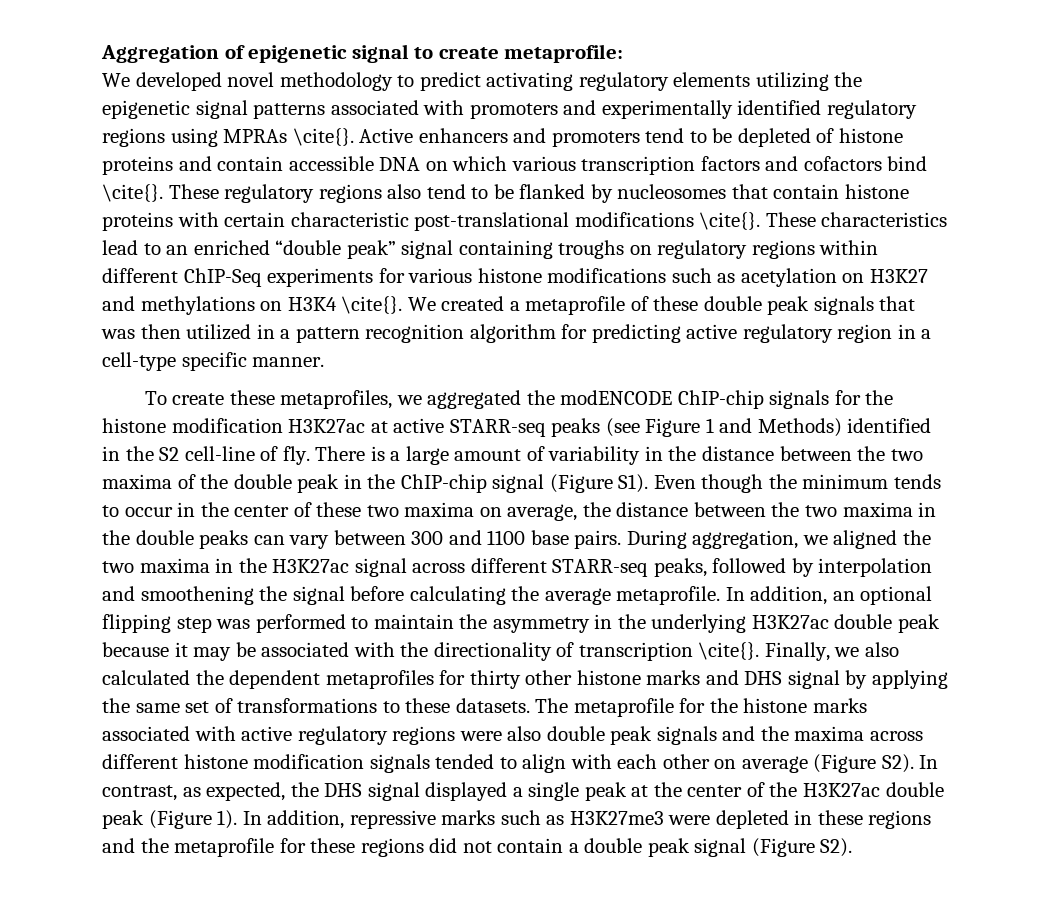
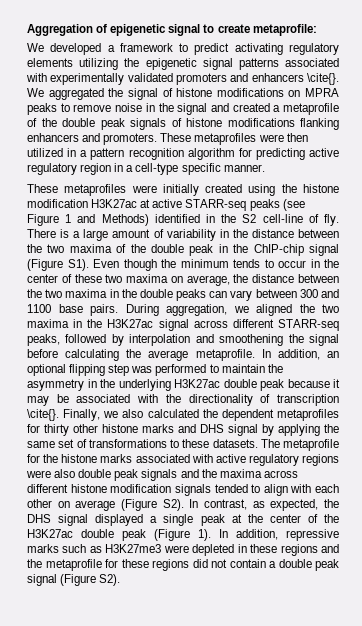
[227,72,393,91] novel methodology -> [107,43,173,52] a framework
[469,100,917,119] [102,128,903,147] [102,156,928,175] [102,184,909,203] [102,212,948,231] [102,240,879,259] [102,268,928,287] [102,296,436,315] promoters and experimentally identified regulatory regions using MPRAs \cite{}. Active enhancers and promoters tend to be depleted of histone proteins and contain accessible DNA on which various transcription factors and cofactors bind \cite{}. These regulatory regions also tend to be flanked by nucleosomes that contain histone proteins with certain characteristic post-translational modifications \cite{}. These characteristics lead to an enriched “double peak” signal containing troughs on regulatory regions within different ChIP-Seq experiments for various histone modifications such as acetylation on H3K27 and methylations on H3K4 \cite{}. We -> [50,73,340,85] [27,88,339,100] [27,103,229,115] experimentally validated promoters and enhancers \cite{}. We aggregated the signal of histone modifications on MPRA peaks to remove noise in the signal and
[653,296,916,315] [101,329,135,339] these double peak signals that was -> [41,118,339,130] [27,133,284,145] the double peak signals of histone modifications flanking enhancers and promoters. These metaprofiles were
[144,390,861,409] To create these metaprofiles, we aggregated the modENCODE ChIP-chip signals for -> [27,184,276,196] These metaprofiles were initially created using

